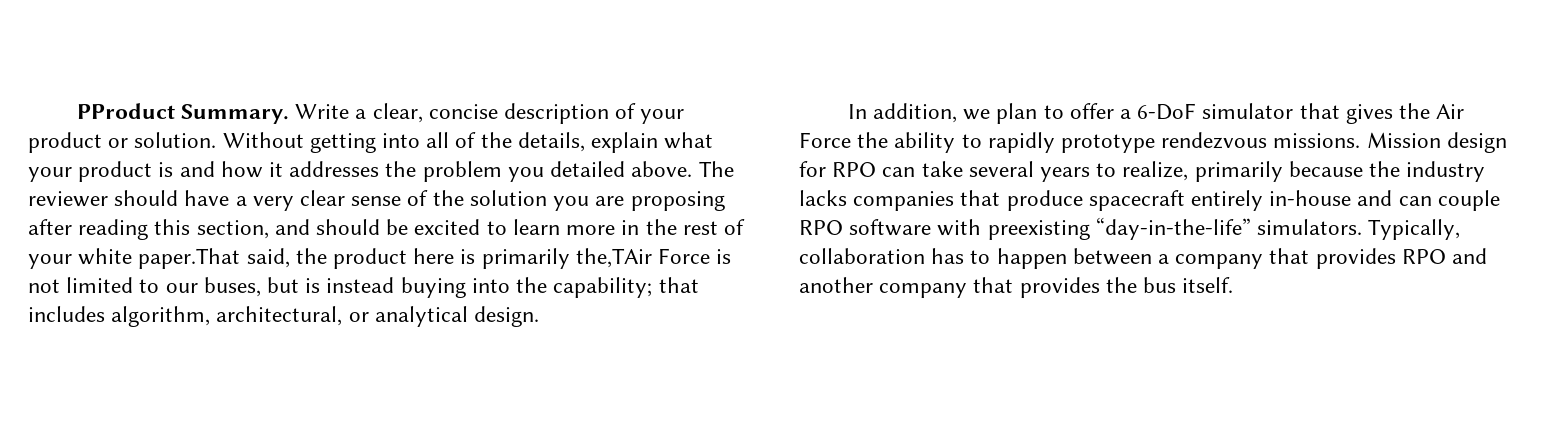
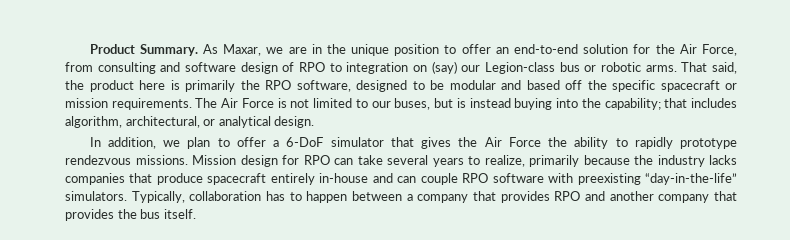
[76,103,685,124] [28,132,714,153] [28,161,734,182] [28,190,725,211] [28,219,745,240] [28,248,241,269] PProduct Summary. Write a clear, concise description of your product or solution. Without getting into all of the details, explain what your product is and how it addresses the problem you detailed above. The reviewer should have a very clear sense of the solution you are proposing after reading this section, and should be excited to learn more in the rest of your white paper.That -> [89,44,738,56] [65,61,708,74] Product Summary. As Maxar, we are in the unique position to offer an end-to-end solution for the Air Force, from consulting and software design of RPO to integration on (say) our Legion-class bus or robotic arms. That
[575,248,652,268] the,TAir -> [240,80,737,92] [65,98,239,110] the RPO software, designed to be modular and based off the specific spacecraft or mission requirements. The Air

